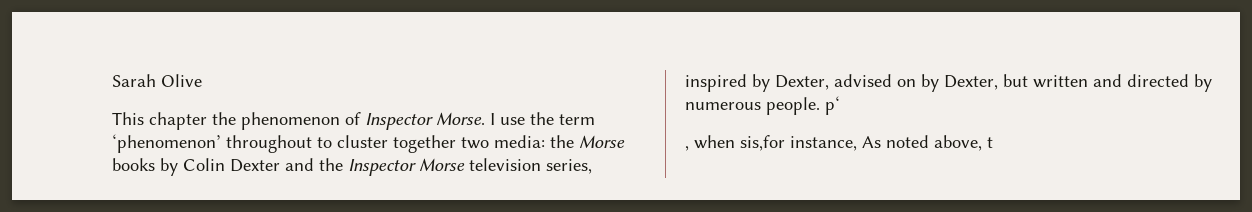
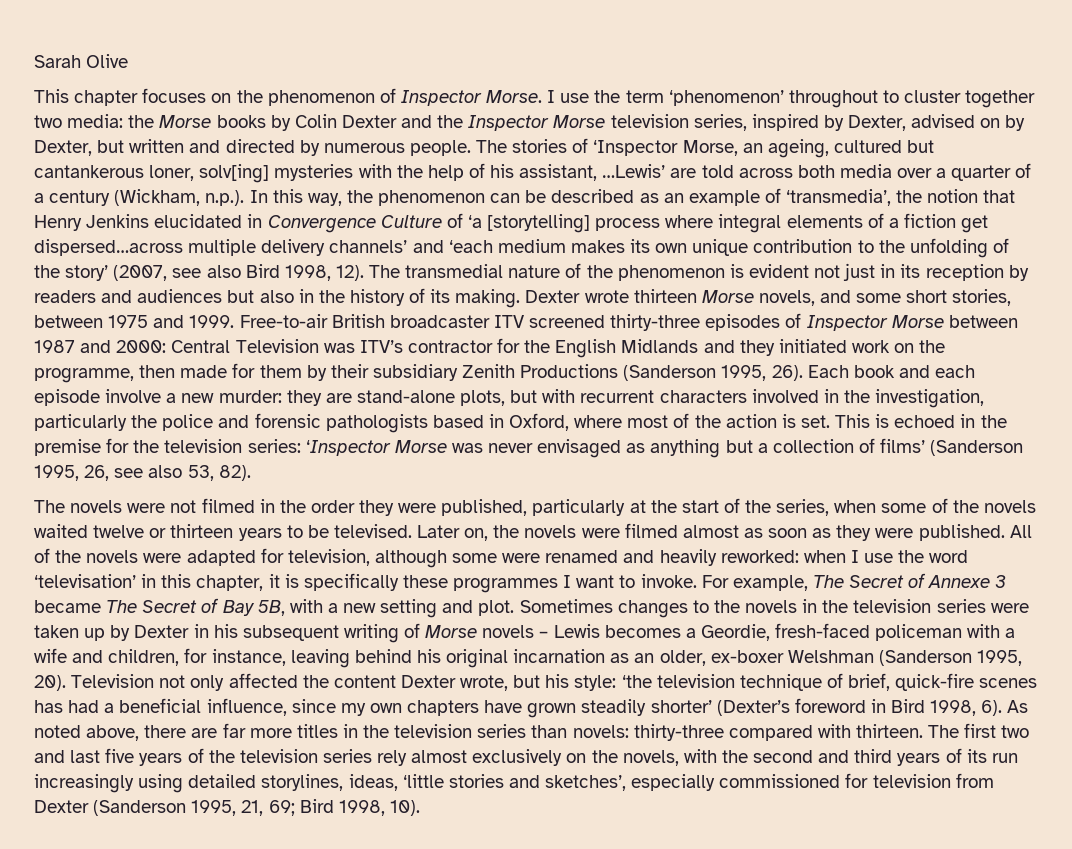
(207, 121) none -> [142,88,232,103] focuses on
[825,96,840,115] [685,135,993,151] p‘ // , when sis,for instance, As noted above, t -> [476,138,935,158] [34,163,1032,183] [34,188,1016,206] [34,213,989,233] [34,238,1009,258] [34,263,1029,281] [34,288,1012,308] [34,313,1018,331] [34,338,946,358] [34,363,976,383] [34,389,985,408] [34,413,1007,433] [34,438,1024,458] [34,465,251,481] [34,498,1036,516] [34,523,1032,541] [34,548,969,568] [34,573,1007,593] [34,598,1029,618] [34,623,1016,643] [34,648,1023,668] [34,673,1038,691] [34,698,1029,718] [34,723,1030,741] [34,748,1018,766] [34,773,994,793] [34,799,420,816] The stories of ‘Inspector Morse, an ageing, cultured but cantankerous loner, solv[ing] mysteries with the help of his assistant, …Lewis’ are told across both media over a quarter of a century (Wickham, n.p.). In this way, the phenomenon can be described as an example of ‘transmedia’, the notion that Henry Jenkins elucidated in Convergence Culture of ‘a [storytelling] process where integral elements of a fiction get dispersed…across multiple delivery channels’ and ‘each medium makes its own unique contribution to the unfolding of the story’ (2007, see also Bird 1998, 12). The transmedial nature of the phenomenon is evident not just in its reception by readers and audiences but also in the history of its making. Dexter wrote thirteen Morse novels, and some short stories, between 1975 and 1999. Free-to-air British broadcaster ITV screened thirty-three episodes of Inspector Morse between 1987 and 2000: Central Television was ITV’s contractor for the English Midlands and they initiated work on the programme, then made for them by their subsidiary Zenith Productions (Sanderson 1995, 26). Each book and each episode involve a new murder: they are stand-alone plots, but with recurrent characters involved in the investigation, particularly the police and forensic pathologists based in Oxford, where most of the action is set. This is echoed in the premise for the television series: ‘Inspector Morse was never envisaged as anything but a collection of films’ (Sanderson 1995, 26, see also 53, 82). // The novels were not filmed in the order they were published, particularly at the start of the series, when some of the novels waited twelve or thirteen years to be televised. Later on, the novels were filmed almost as soon as they were published. All of the novels were adapted for television, although some were renamed and heavily reworked: when I use the word ‘televisation’ in this chapter, it is specifically these programmes I want to invoke. For example, The Secret of Annexe 3 became The Secret of Bay 5B, with a new setting and plot. Sometimes changes to the novels in the television series were taken up by Dexter in his subsequent writing of Morse novels – Lewis becomes a Geordie, fresh-faced policeman with a wife and children, for instance, leaving behind his original incarnation as an older, ex-boxer Welshman (Sanderson 1995, 20). Television not only affected the content Dexter wrote, but his style: ‘the television technique of brief, quick-fire scenes has had a beneficial influence, since my own chapters have grown steadily shorter’ (Dexter’s foreword in Bird 1998, 6). As noted above, there are far more titles in the television series than novels: thirty-three compared with thirteen. The first two and last five years of the television series rely almost exclusively on the novels, with the second and third years of its run increasingly using detailed storylines, ideas, ‘little stories and sketches’, especially commissioned for television from Dexter (Sanderson 1995, 21, 69; Bird 1998, 10).

